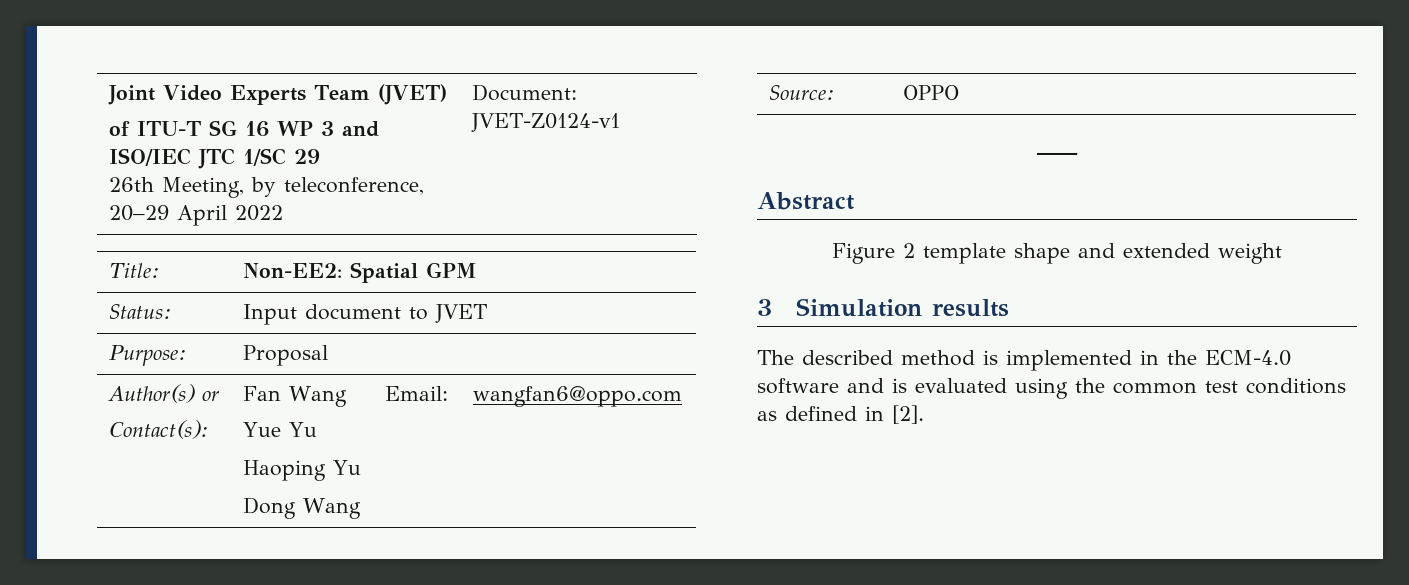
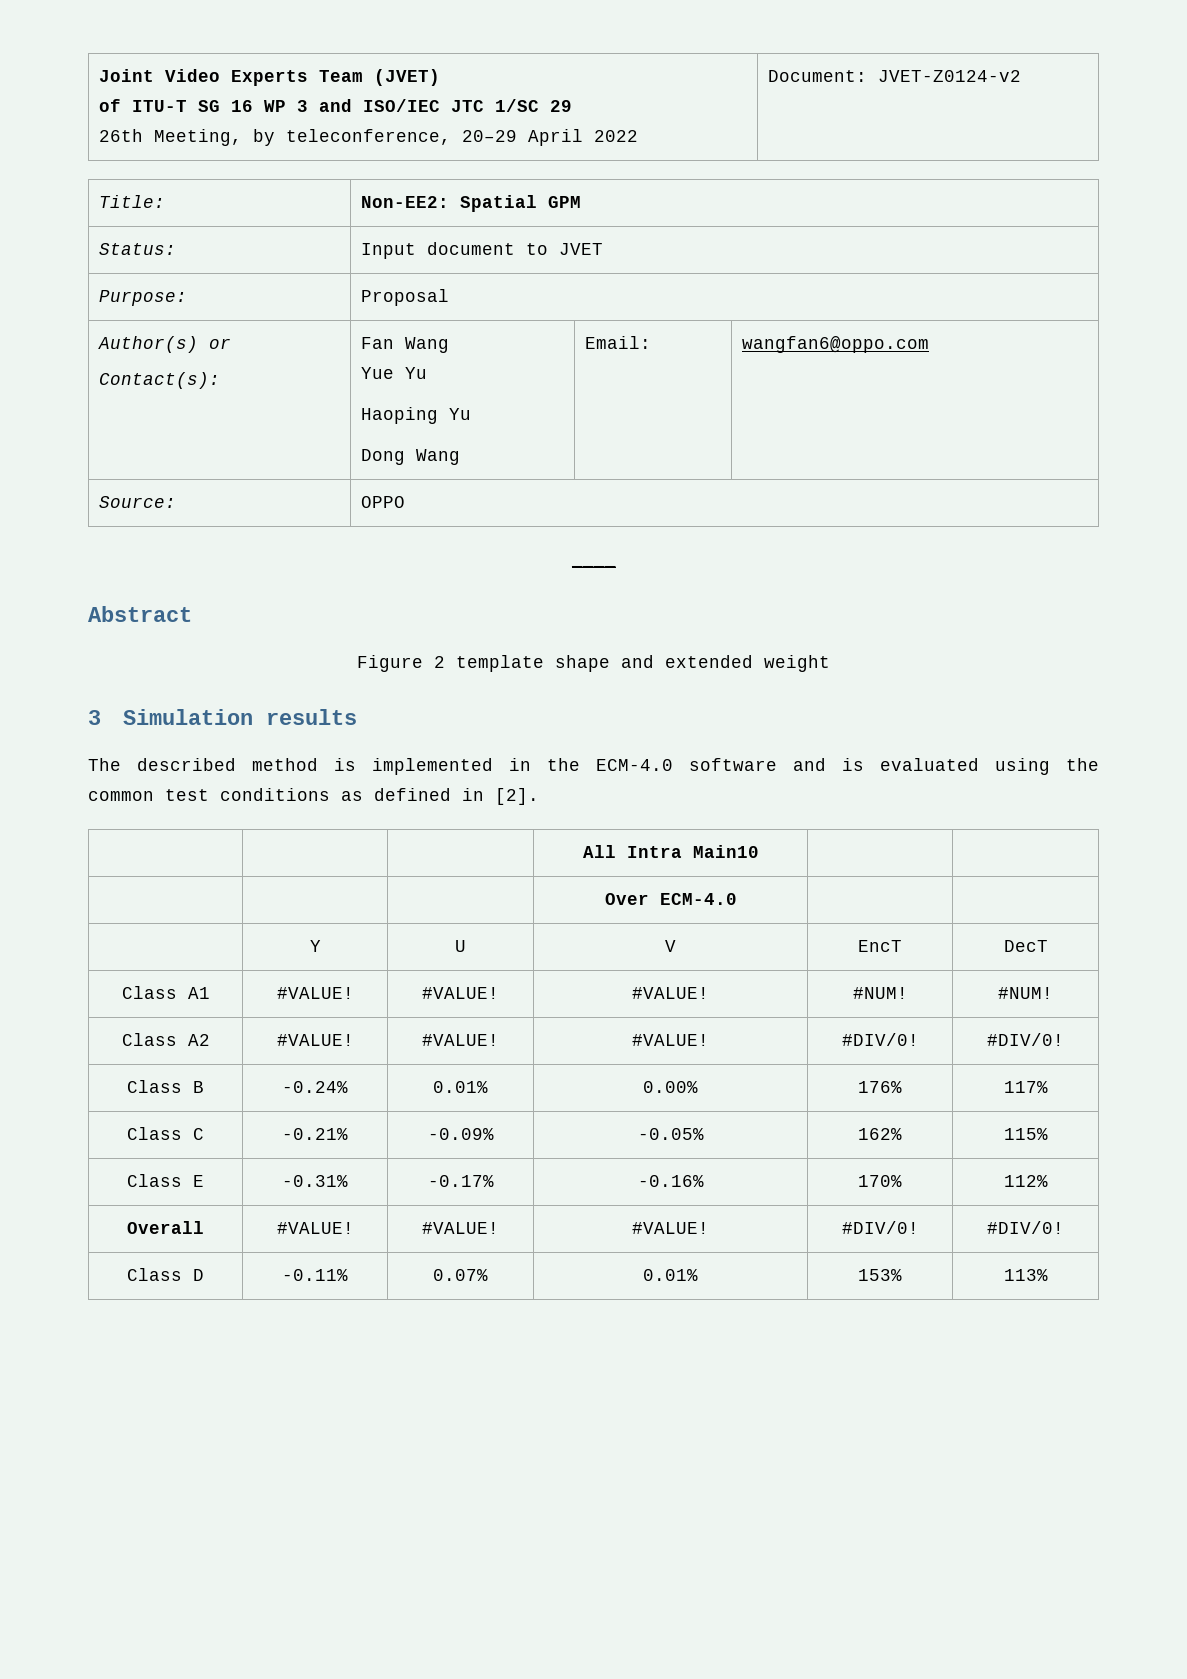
[470,113,620,132] JVET-Z0124-v1 -> [878,70,1022,82] JVET-Z0124-v2
(924, 414) none -> [582,845,759,858] [604,893,737,905] [309,940,321,952] [455,940,466,952] [665,940,676,952] [858,940,902,952] [1003,940,1048,952] [121,986,210,999] [276,987,354,999] [422,987,499,999] [632,987,709,999] [852,987,908,999] [998,987,1053,999] [121,1033,210,1046] [276,1034,354,1046] [422,1034,499,1046] [632,1034,709,1046] [841,1033,919,1046] [987,1033,1064,1046] [127,1080,204,1093] [282,1081,348,1093] [433,1081,488,1093] [643,1081,698,1093] [858,1081,902,1093] [1003,1081,1048,1093] [127,1127,204,1140] [282,1128,348,1140] [427,1128,494,1140] [637,1128,704,1140] [858,1128,902,1140] [1003,1128,1048,1140] [127,1174,204,1187] [282,1175,348,1187] [427,1175,494,1187] [637,1175,704,1187] [858,1175,902,1187] [1003,1175,1048,1187] [127,1221,204,1234] [276,1222,354,1234] [422,1222,499,1234] [632,1222,709,1234] [841,1221,919,1234] [987,1221,1064,1234] [127,1268,204,1281] [282,1269,348,1281] [433,1269,488,1281] [643,1269,698,1281] [858,1269,902,1281] [1003,1269,1048,1281] // | | | All Intra Main10 | | // | | | Over ECM-4.0 | | // | Y | U | V | EncT | DecT // Class A1 | #VALUE! | #VALUE! | #VALUE! | #NUM! | #NUM! // Class A2 | #VALUE! | #VALUE! | #VALUE! | #DIV/0! | #DIV/0! // Class B | -0.24% | 0.01% | 0.00% | 176% | 117% // Class C | -0.21% | -0.09% | -0.05% | 162% | 115% // Class E | -0.31% | -0.17% | -0.16% | 170% | 112% // Overall | #VALUE! | #VALUE! | #VALUE! | #DIV/0! | #DIV/0! // Class D | -0.11% | 0.07% | 0.01% | 153% | 113%

